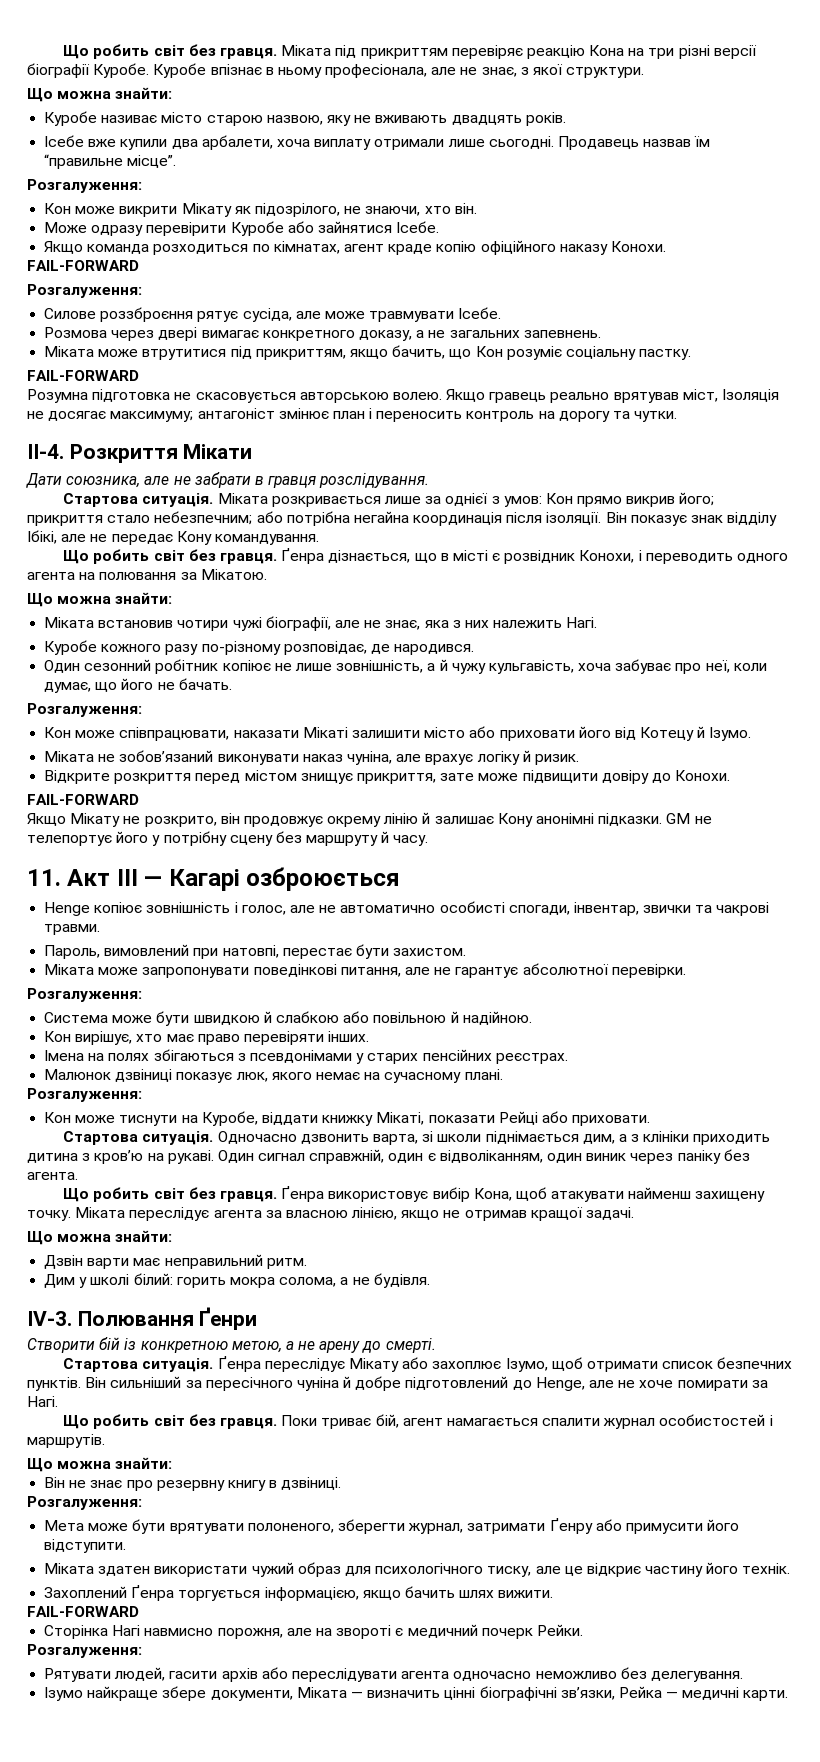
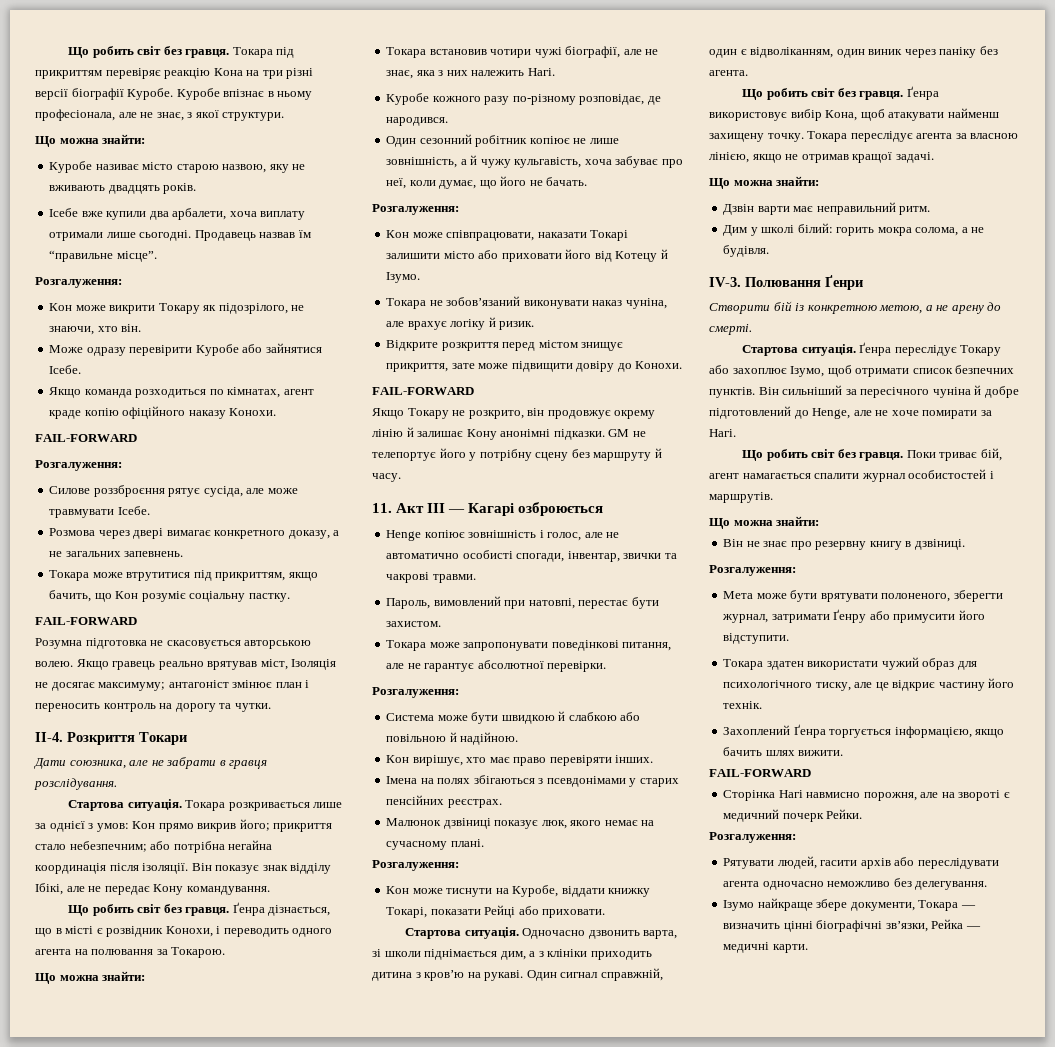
[63,44,332,59] Що робить світ без гравця. Міката -> [68,46,273,58] Що робить світ без гравця. Токара
[181,203,232,217] Мікату -> [158,303,200,314] Токару
[44,346,95,357] Міката -> [49,570,90,581] Токара
[183,444,253,459] Мікати -> [139,732,187,745] Токари
[217,493,268,504] Міката -> [185,800,226,811] Токара
[200,569,267,580] [27,592,173,607] [44,617,95,628] Мікатою. // Що можна знайти: // Міката -> [171,947,226,958] [35,971,146,984] [386,47,427,58] Токарою. // Що можна знайти: // Токара
[302,727,348,738] Мікаті -> [590,230,629,241] Токарі
[44,751,95,762] Міката -> [386,298,427,309] Токара
[70,813,121,827] Мікату -> [407,408,449,419] Токару
[44,964,95,975] Міката -> [386,640,427,651] Токара
[376,1112,425,1125] Мікаті, -> [386,907,428,918] Токарі,
[75,1207,126,1218] Міката -> [807,131,848,142] Токара
[348,1358,399,1372] Мікату -> [960,345,1002,356] Токару
[44,1563,95,1574] Міката -> [723,659,764,670] Токара
[296,1687,347,1698] Міката -> [918,900,959,911] Токара

